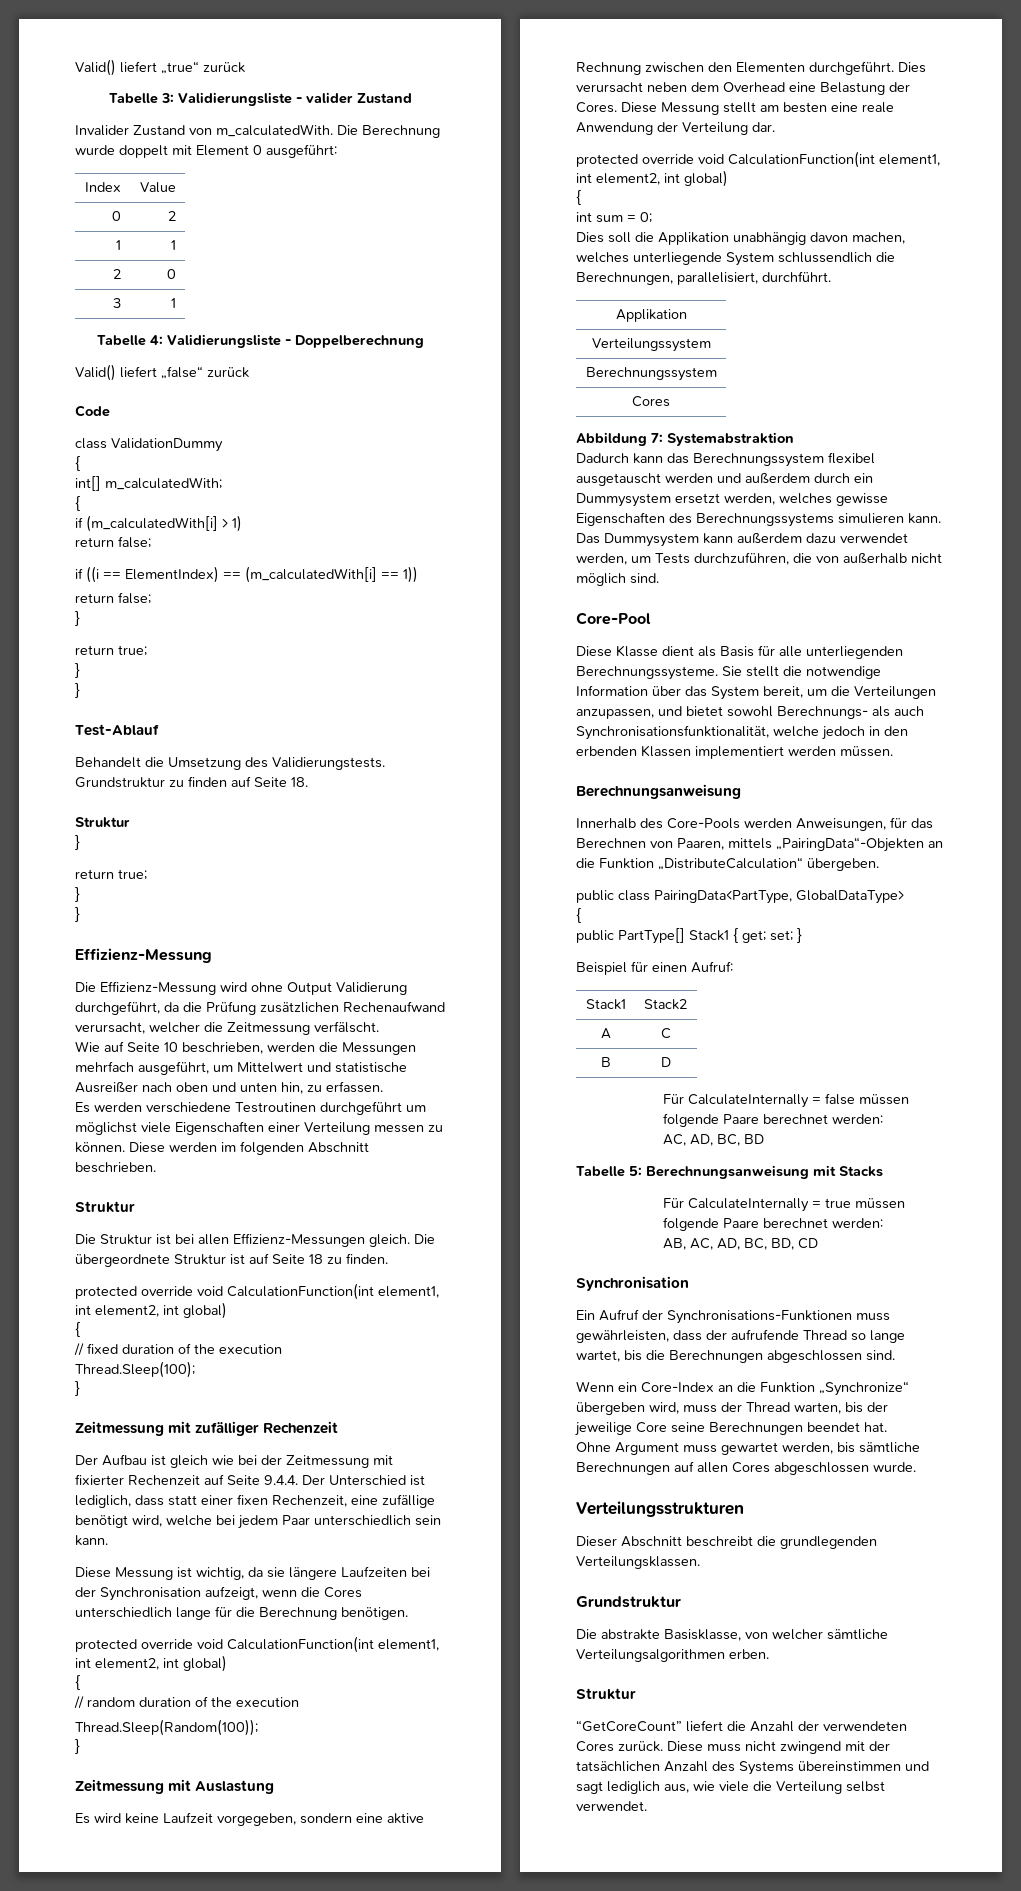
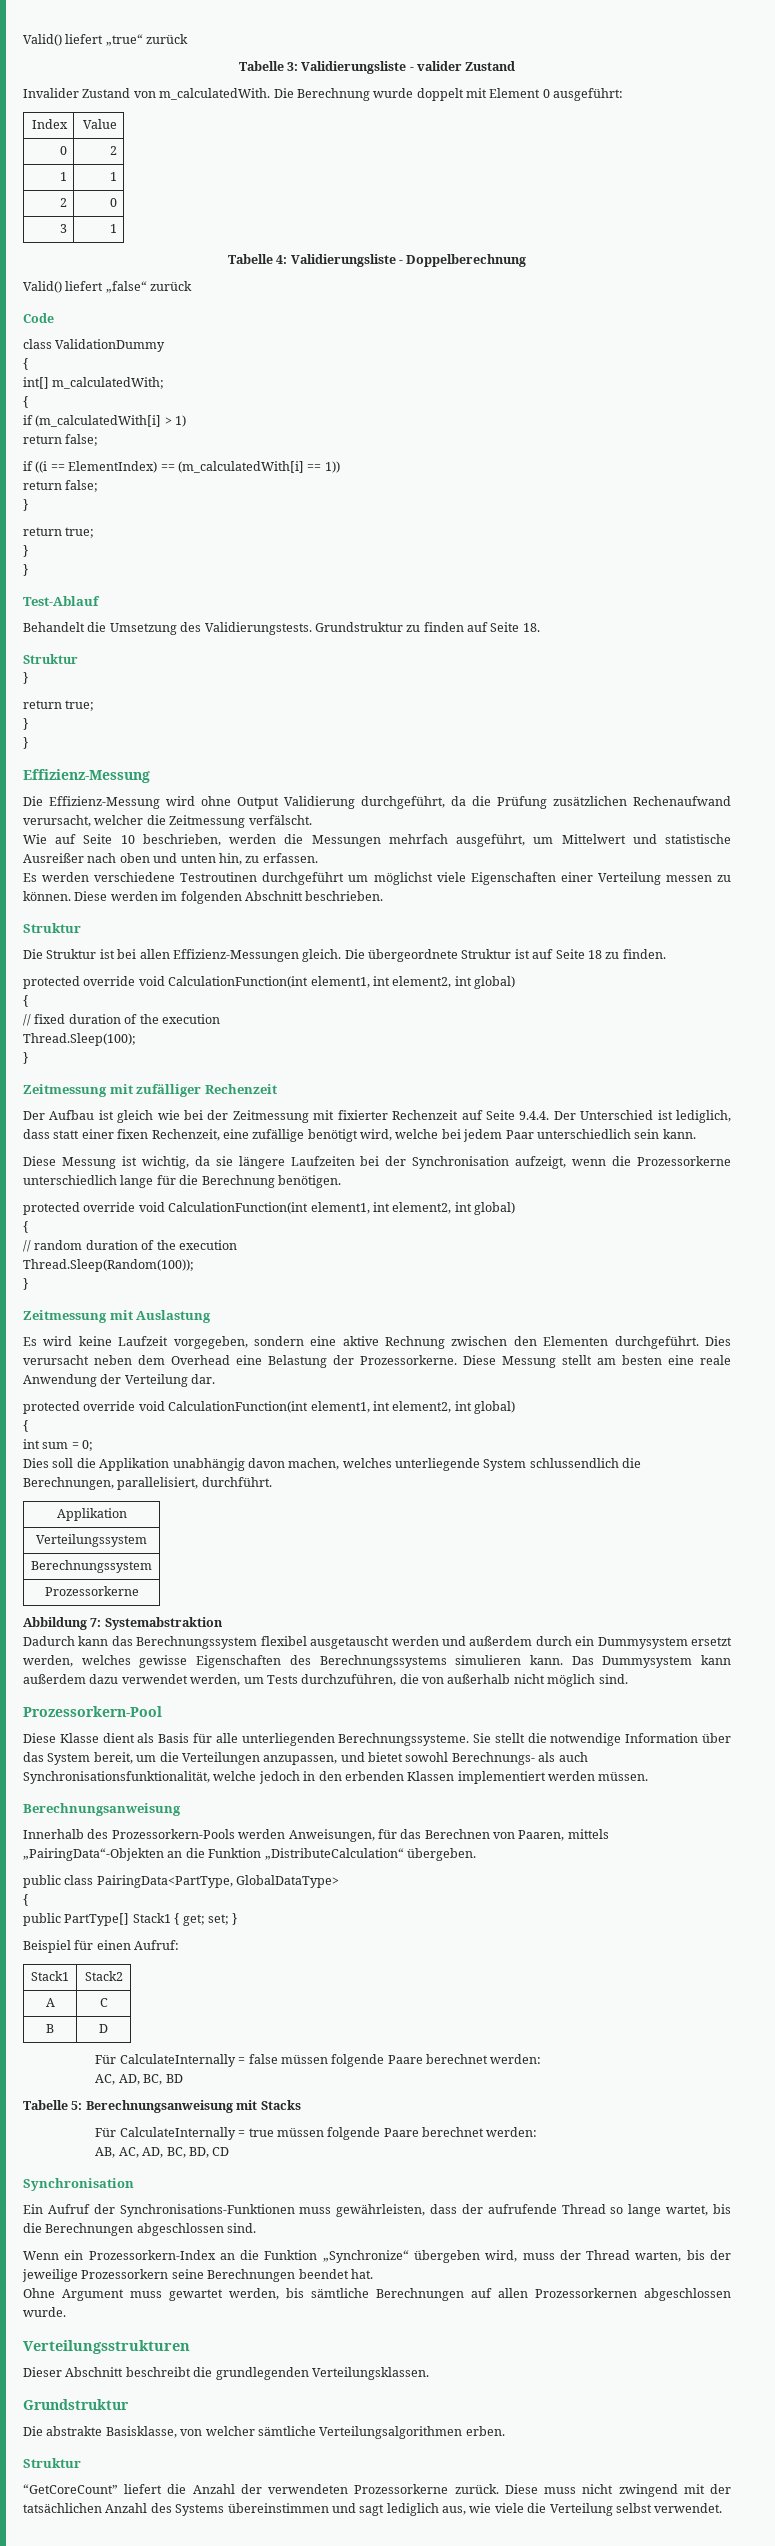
[324,1587,362,1598] Cores -> [637,1156,732,1166] Prozessorkerne
[576,102,617,113] Cores. -> [360,1355,457,1365] Prozessorkerne.
[632,396,670,407] Cores -> [44,1586,139,1596] Prozessorkerne
[576,612,651,625] Core-Pool -> [23,1706,162,1717] Prozessorkern-Pool
[667,818,740,829] Core-Pools -> [111,1829,235,1839] Prozessorkern-Pools
[641,1382,714,1393] Core-Index -> [88,2250,216,2260] Prozessorkern-Index
[636,1422,667,1433] Core -> [81,2269,169,2279] Prozessorkern
[732,1462,770,1473] Cores -> [535,2288,637,2298] Prozessorkernen
[576,1741,614,1752] Cores -> [354,2484,449,2494] Prozessorkerne

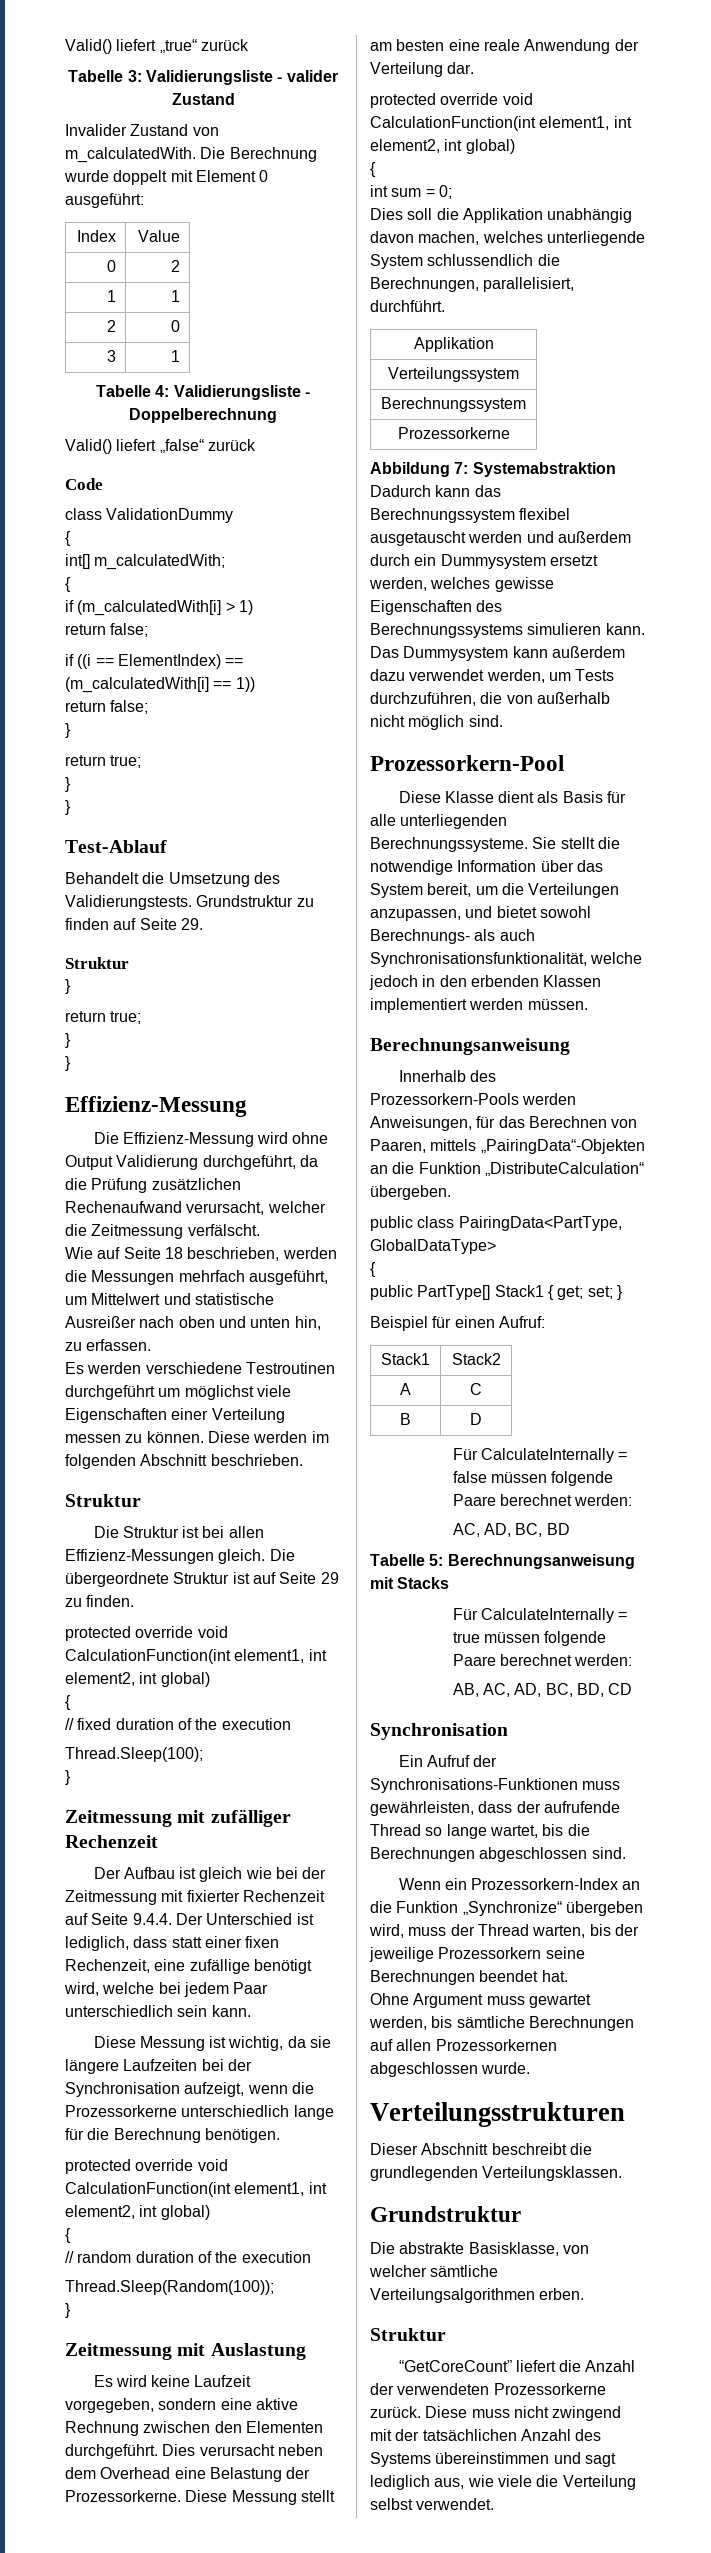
[522,623,540,632] 18. -> [180,918,203,930] 29.
[120,835,135,844] 10 -> [164,1247,183,1259] 18
[587,950,602,959] 18 -> [320,1572,339,1584] 29

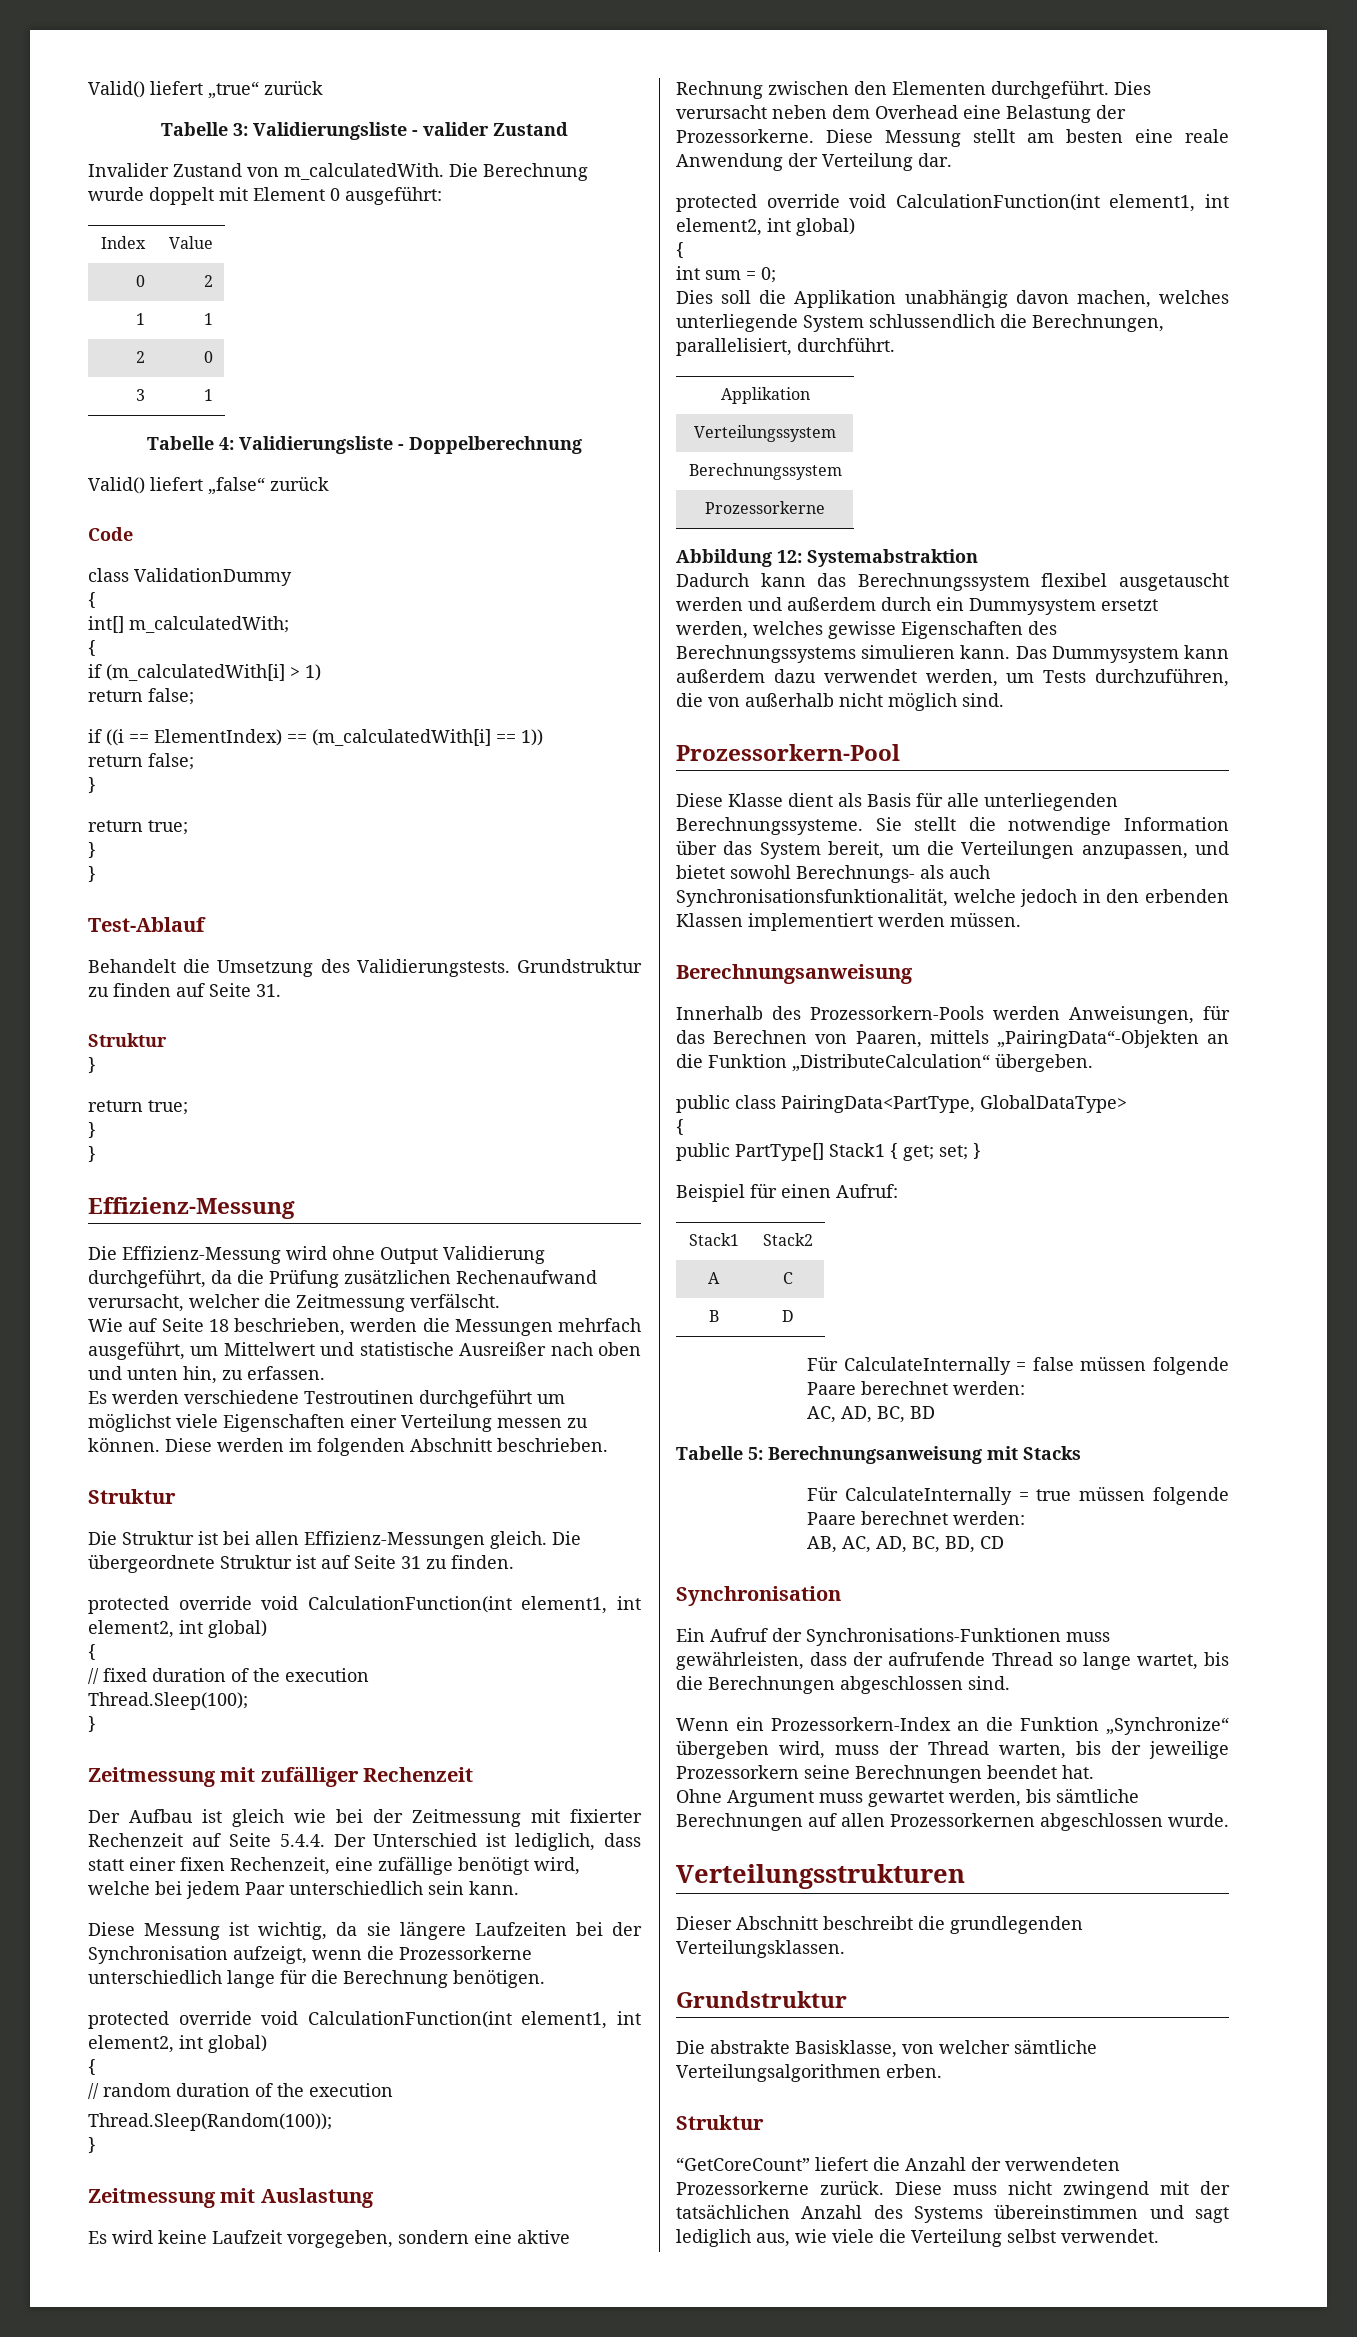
[180,918,203,930] 29. -> [256,984,281,997] 31.
[320,1572,339,1584] 29 -> [401,1556,421,1569] 31
[132,1913,172,1925] 9.4.4. -> [279,1834,325,1847] 5.4.4.
[454,462,469,474] 7: -> [777,550,802,563] 12:

